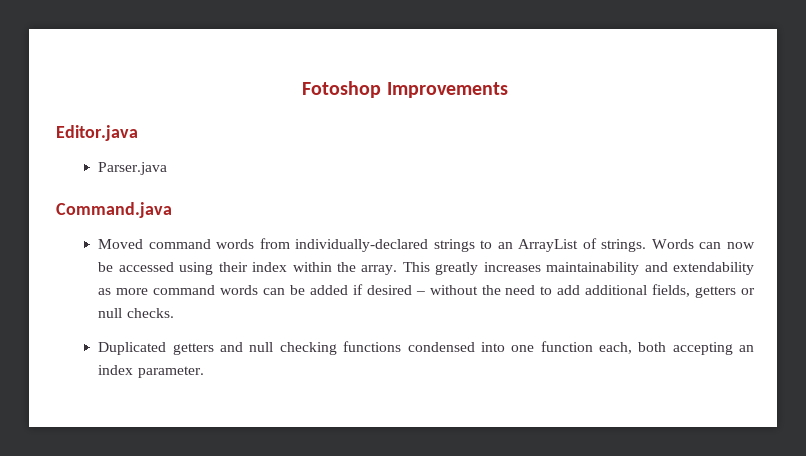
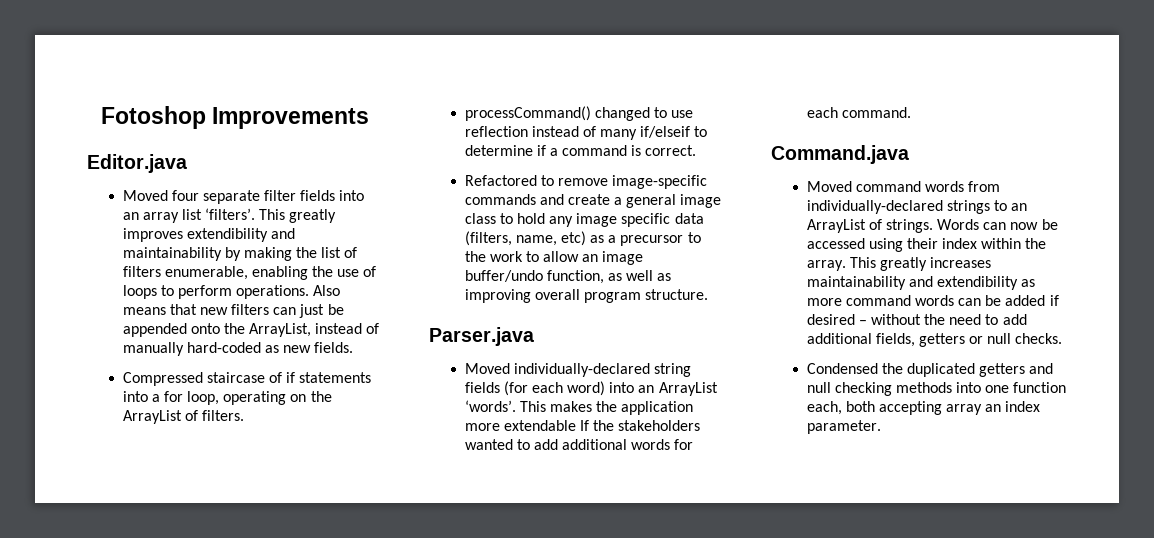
[98,162,168,175] Parser.java -> [122,190,365,204] [122,208,337,223] [122,228,295,242] [122,247,358,261] [122,266,377,280] [122,285,341,299] [122,304,344,318] [122,323,380,337] [122,342,354,356] [122,372,372,386] [122,391,332,405] [122,410,244,424] [464,106,694,121] [464,126,708,140] [464,145,697,156] [464,175,708,189] [464,194,722,208] [464,213,704,227] [464,231,701,246] [464,251,644,265] [464,270,672,284] [464,289,709,303] [429,327,534,346] [464,363,691,377] [464,381,718,396] [464,400,694,415] [464,420,701,431] [464,439,694,450] [806,107,911,118] Moved four separate filter fields into an array list ‘filters’. This greatly improves extendibility and maintainability by making the list of filters enumerable, enabling the use of loops to perform operations. Also means that new filters can just be appended onto the ArrayList, instead of manually hard-coded as new fields. // Compressed staircase of if statements into a for loop, operating on the ArrayList of filters. // processCommand() changed to use reflection instead of many if/elseif to determine if a command is correct. // Refactored to remove image-specific commands and create a general image class to hold any image specific data (filters, name, etc) as a precursor to the work to allow an image buffer/undo function, as well as improving overall program structure. // Parser.java // Moved individually-declared string fields (for each word) into an ArrayList ‘words’. This makes the application more extendable If the stakeholders wanted to add additional words for each command.
[672,262,754,275] extendability -> [936,276,1018,290] extendibility
[98,342,167,355] Duplicated -> [806,363,975,377] Condensed the duplicated
[343,341,475,352] functions condensed -> [895,382,952,393] methods
(733, 348) none -> [946,404,983,415] array

